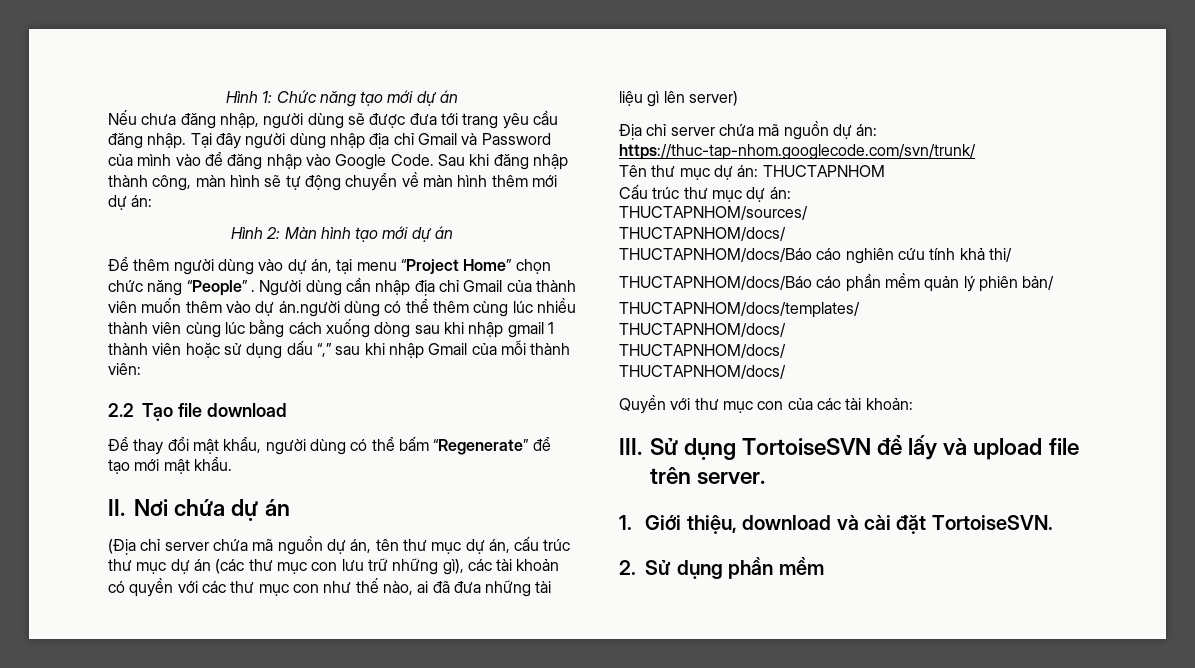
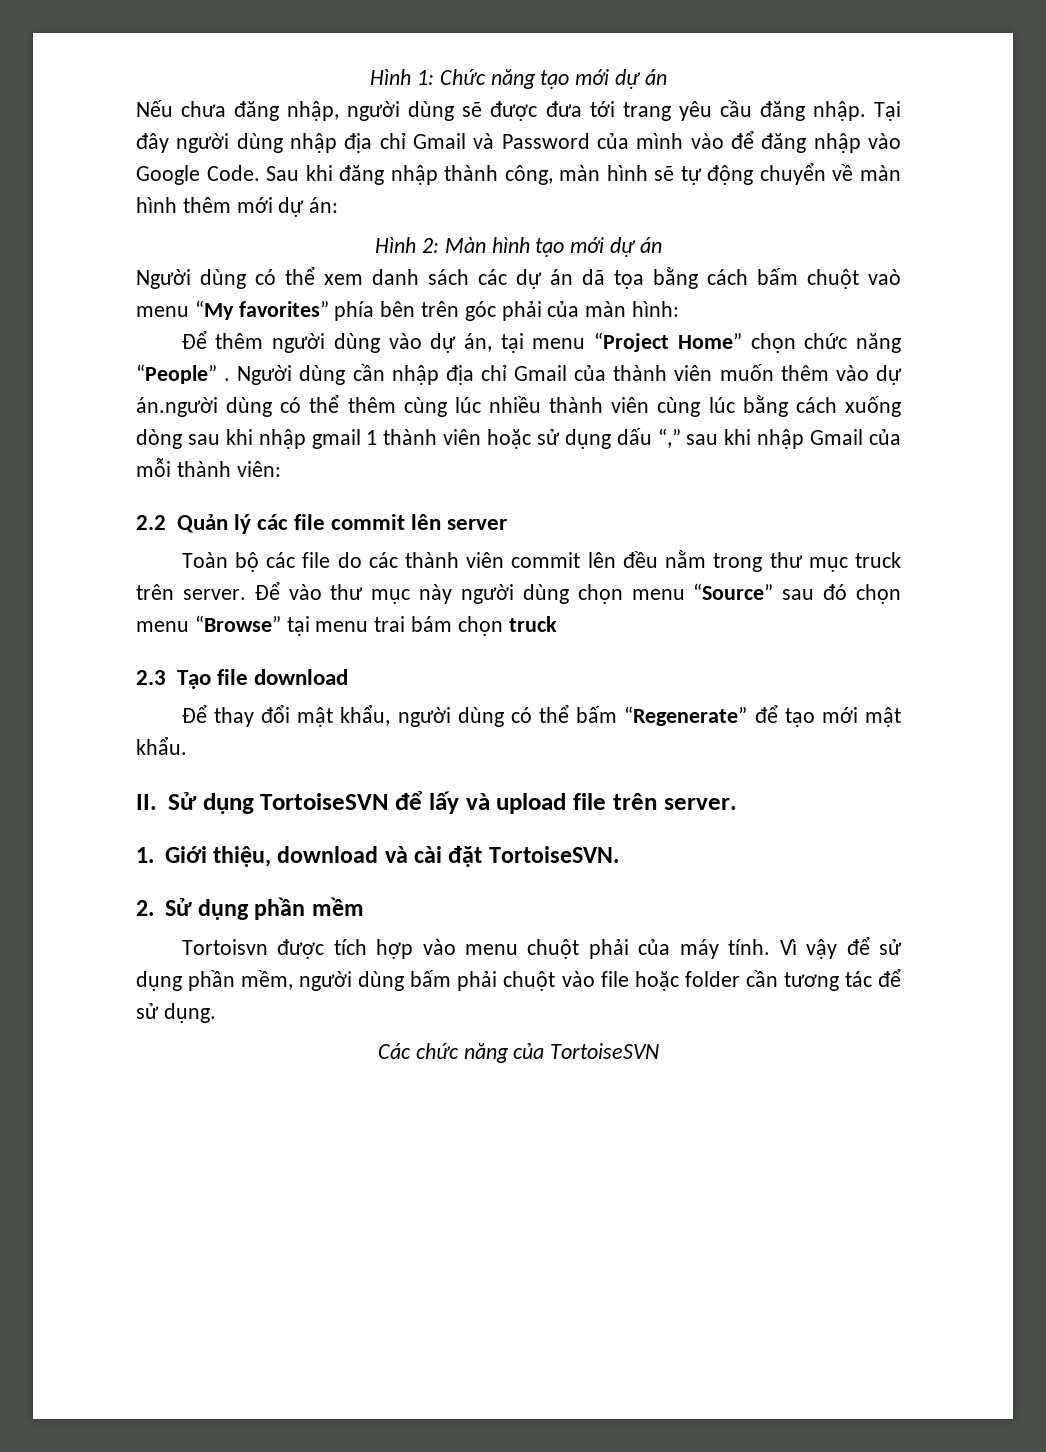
(454, 232) none -> [136,267,901,289] [136,300,680,321] // Người dùng có thể xem danh sách các dự án dã tọa bằng cách bấm chuột vaò menu “My favorites” phía bên trên góc phải của màn hình:
(134, 410) none -> [176,514,508,534] [181,550,902,572] [136,582,901,604] [136,615,557,636] [136,670,166,685] Quản lý các file commit lên server // Toàn bộ các file do các thành viên commit lên đều nằm trong thư mục truck trên server. Để vào thư mục này người dùng chọn menu “Source” sau đó chọn menu “Browse” tại menu trai bám chọn truck // 2.3
[134,499,290,521] [108,536,571,555] [108,558,560,575] [108,578,552,597] [619,91,738,107] [619,121,878,140] [619,144,976,160] [619,165,885,180] [619,184,791,202] [619,206,808,220] [619,227,786,241] [619,248,1012,264] [619,273,1055,292] [619,302,860,318] [619,323,786,337] [619,344,786,358] [619,365,786,379] [619,395,913,414] [619,438,642,455] Nơi chứa dự án // (Địa chỉ server chứa mã nguồn dự án, tên thư mục dự án, cấu trúc thư mục dự án (các thư mục con lưu trữ những gì), các tài khoản có quyền với các thư mục con như thế nào, ai đã đưa những tài liệu gì lên server) // Địa chỉ server chứa mã nguồn dự án: https://thuc-tap-nhom.googlecode.com/svn/trunk/ // Tên thư mục dự án: THUCTAPNHOM // Cấu trúc thư mục dự án: // THUCTAPNHOM/sources/ // THUCTAPNHOM/docs/ // THUCTAPNHOM/docs/Báo cáo nghiên cứu tính khả thi/ // THUCTAPNHOM/docs/Báo cáo phần mềm quản lý phiên bản/ // THUCTAPNHOM/docs/templates/ // THUCTAPNHOM/docs/ // THUCTAPNHOM/docs/ // THUCTAPNHOM/docs/ // Quyền với thư mục con của các tài khoản: // III. -> (157, 802) none
(824, 566) none -> [181,937,902,959] [136,969,902,991] [136,1003,216,1023] [377,1043,660,1063] // Tortoisvn được tích hợp vào menu chuột phải của máy tính. Vì vậy để sử dụng phần mềm, người dùng bấm phải chuột vào file hoặc folder cần tương tác để sử dụng. // Các chức năng của TortoiseSVN

